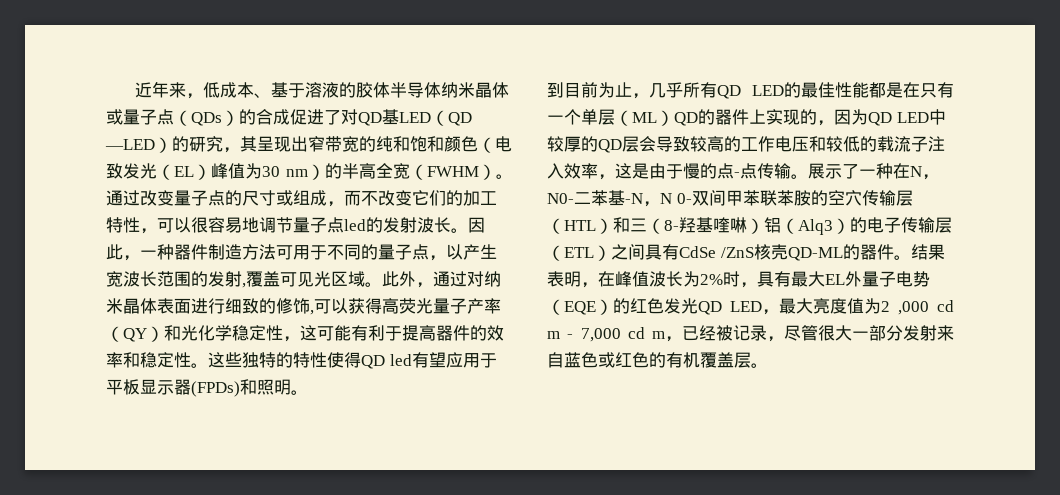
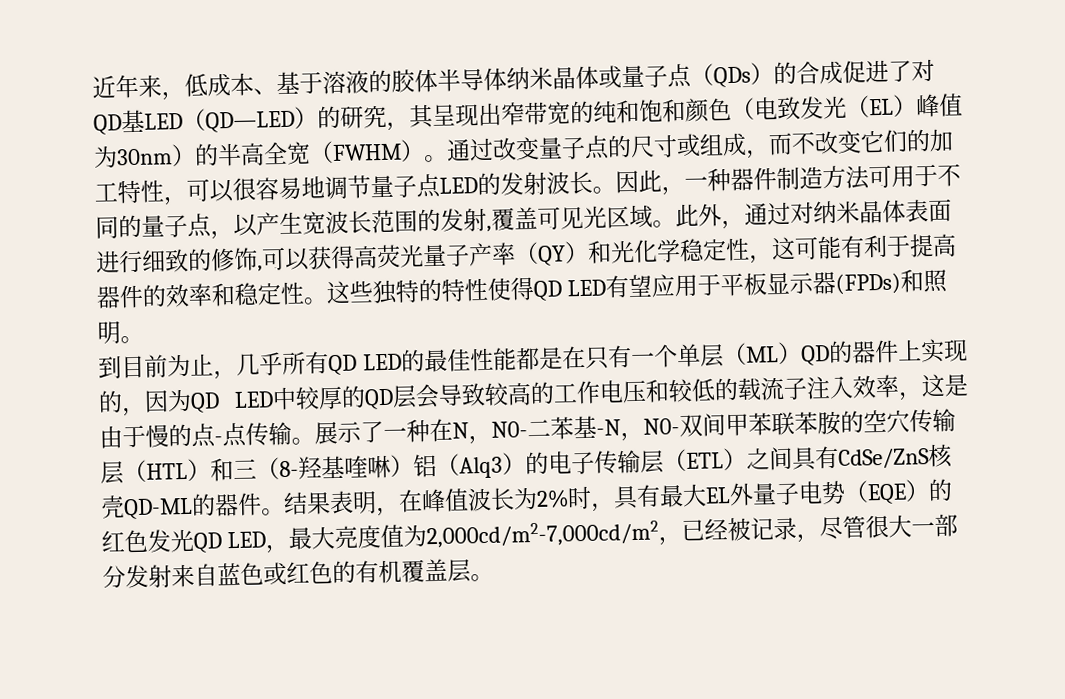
[448,112,472,126] [105,139,155,150] QD —LED -> [205,110,295,133] QD—LED
[262,166,308,177] 30 nm -> [116,148,173,166] 30nm
[344,219,366,231] led -> [439,177,478,194] LED
[389,354,412,366] led -> [567,279,607,297] LED
[660,193,692,204] N 0- -> [643,418,680,435] N0-
[679,246,754,258] CdSe /ZnS -> [838,447,929,470] CdSe/ZnS
[881,300,954,315] [547,327,665,342] 2 ,000 cd m - 7,000 cd m -> [426,520,660,549] 2,000cd/m2-7,000cd/m2

